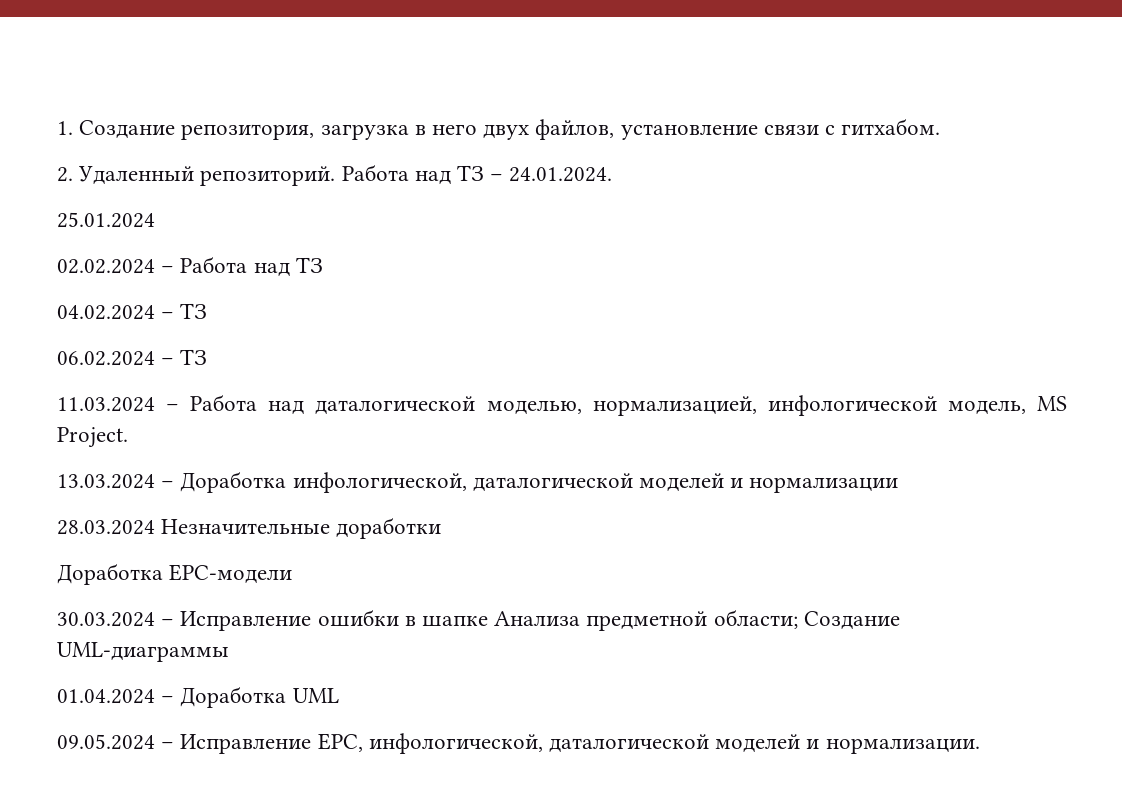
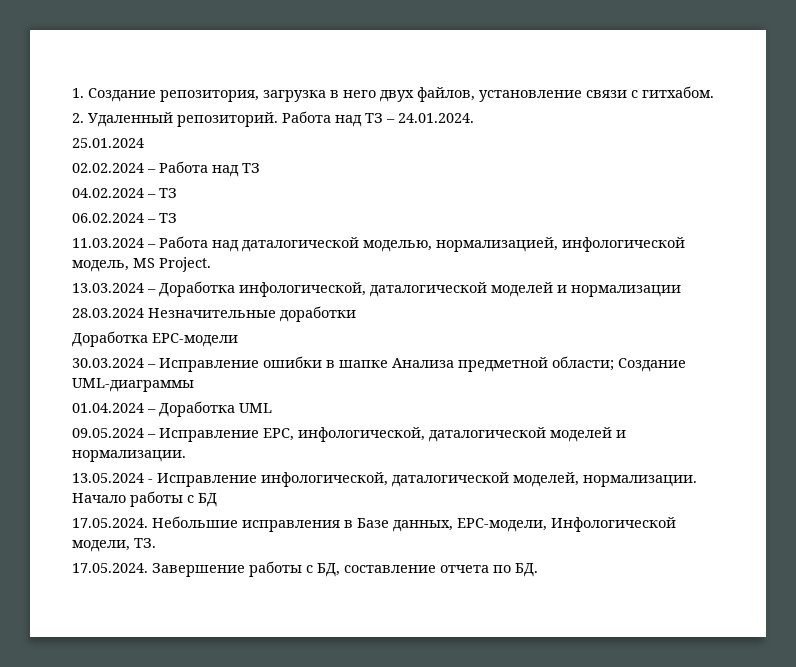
(980, 746) none -> [72,472,697,487] [72,491,217,507] [72,516,676,532] [72,538,156,552] [72,561,538,577] // 13.05.2024 - Исправление инфологической, даталогической моделей, нормализации. Начало работы с БД // 17.05.2024. Небольшие исправления в Базе данных, EPC-модели, Инфологической модели, ТЗ. // 17.05.2024. Завершение работы с БД, составление отчета по БД.

